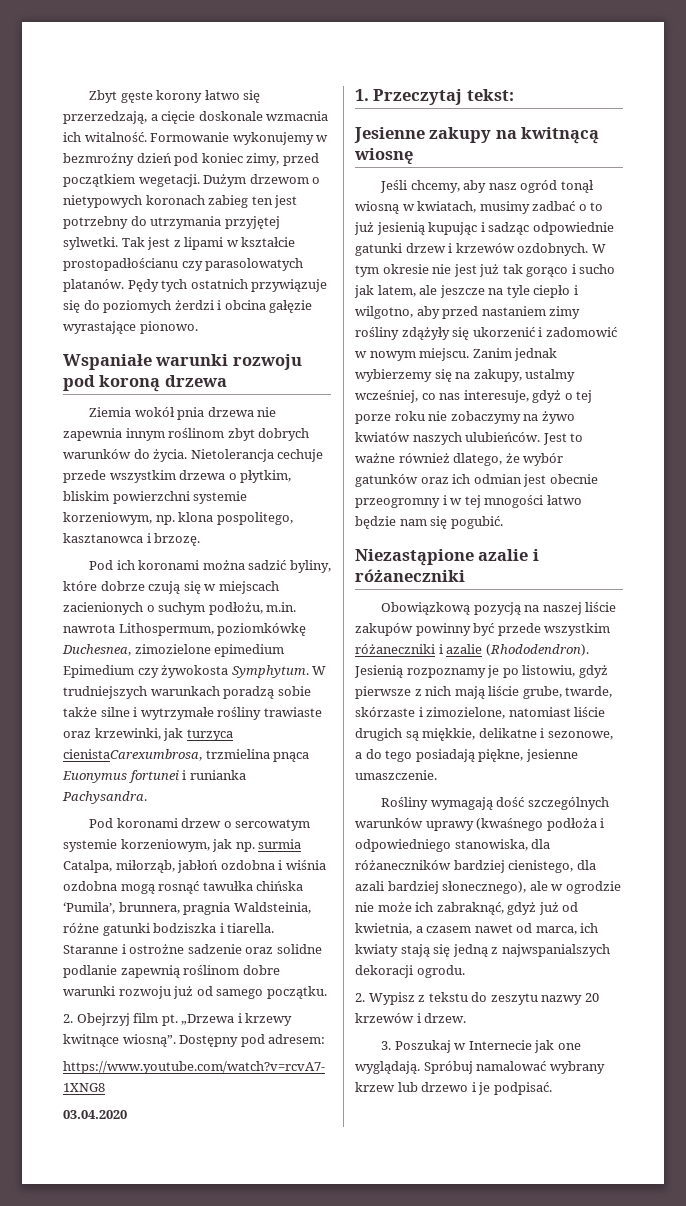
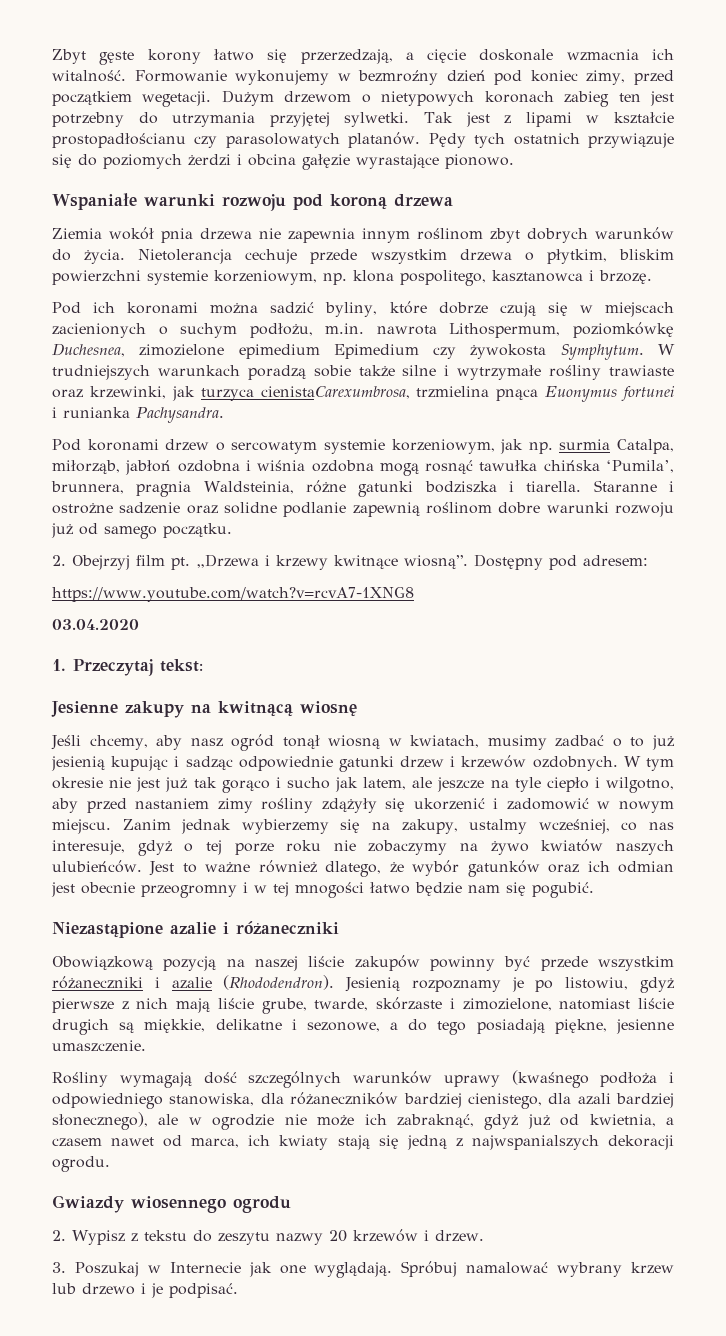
(465, 971) none -> [52,1195,291,1213] // Gwiazdy wiosennego ogrodu

